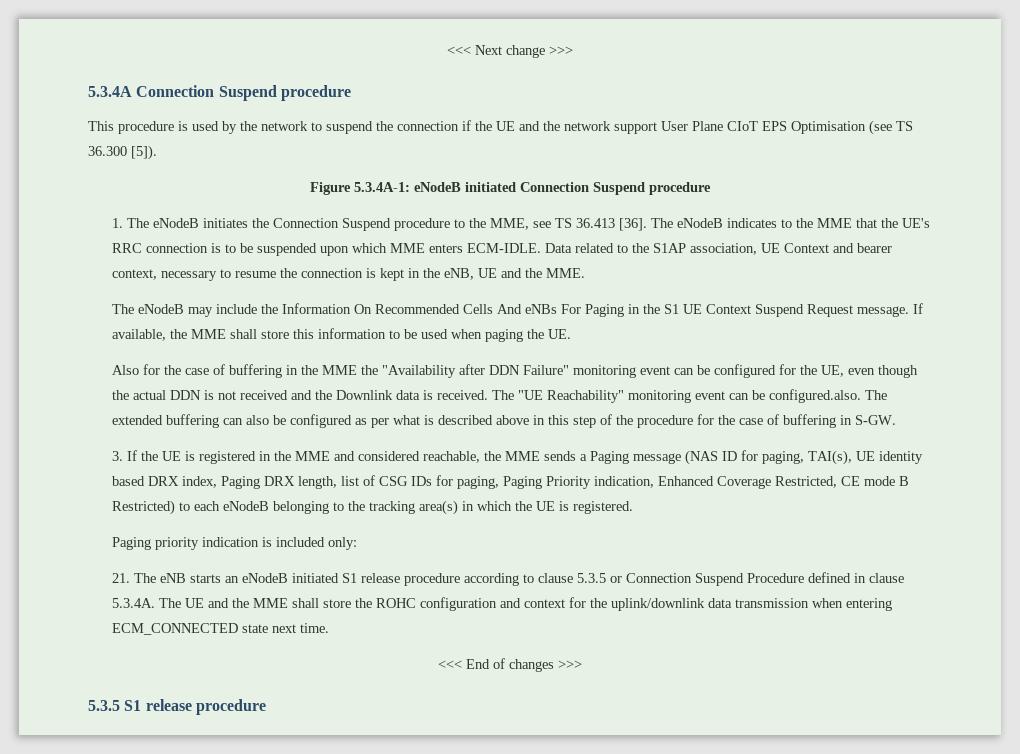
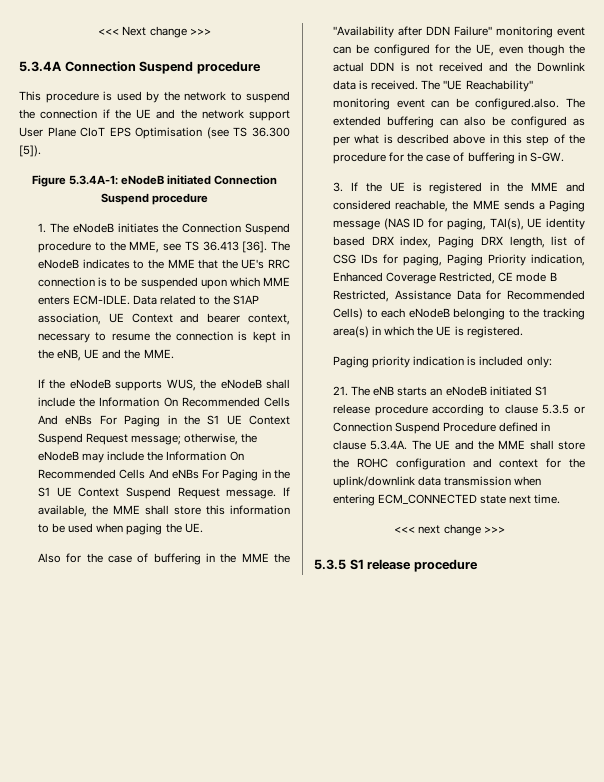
[112,304,135,314] The -> [38,379,290,391] [38,397,290,407] [38,415,291,427] [38,433,258,445] If the eNodeB supports WUS, the eNodeB shall include the Information On Recommended Cells And eNBs For Paging in the S1 UE Context Suspend Request message; otherwise, the
[112,500,176,515] Restricted) -> [333,290,585,302] [333,308,364,320] Restricted, Assistance Data for Recommended Cells)
[466,658,554,672] End of changes -> [418,524,481,536] next change

